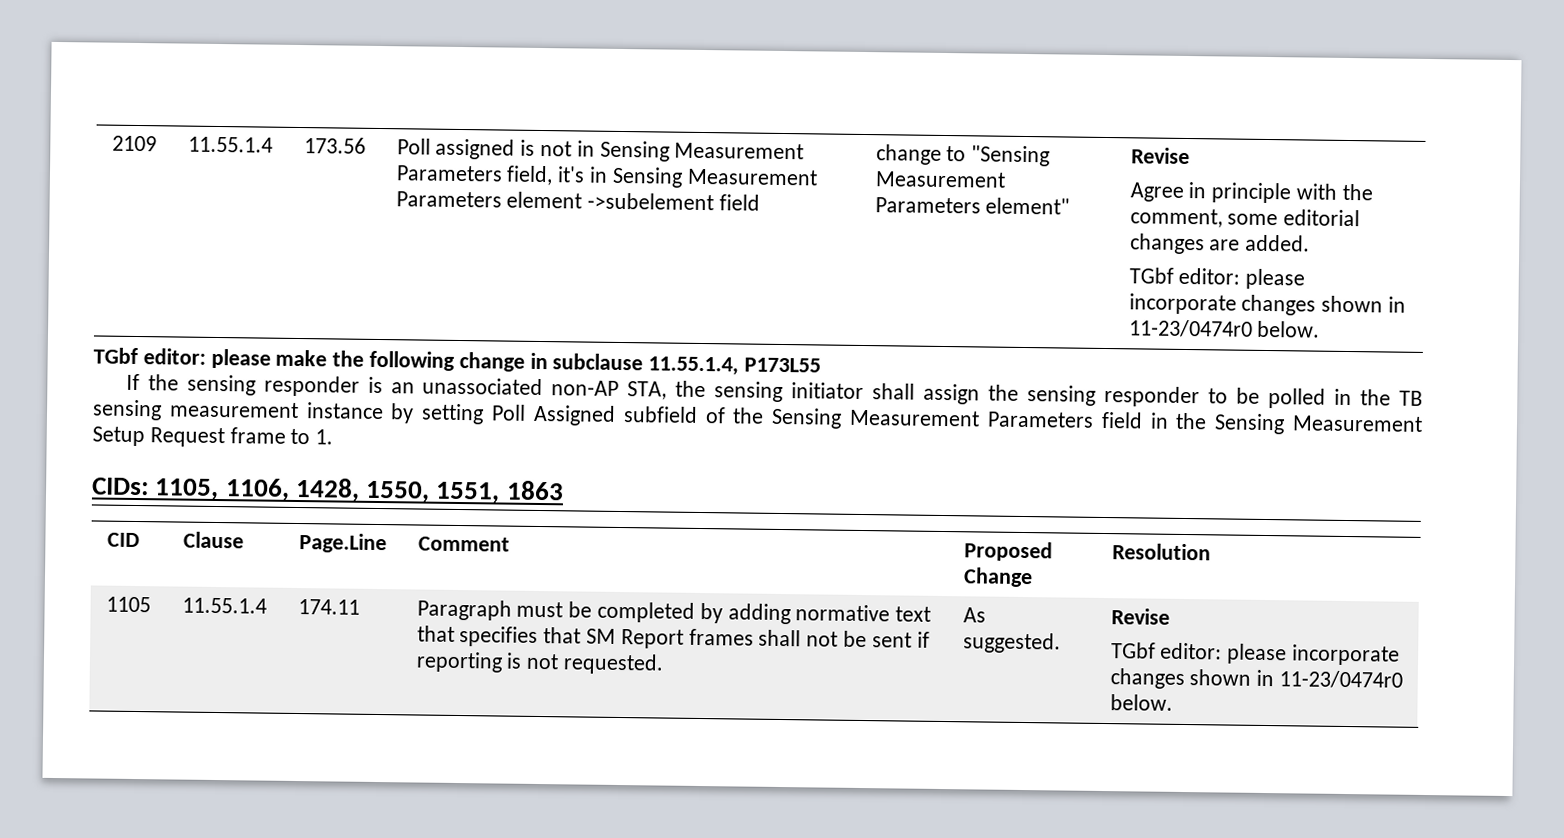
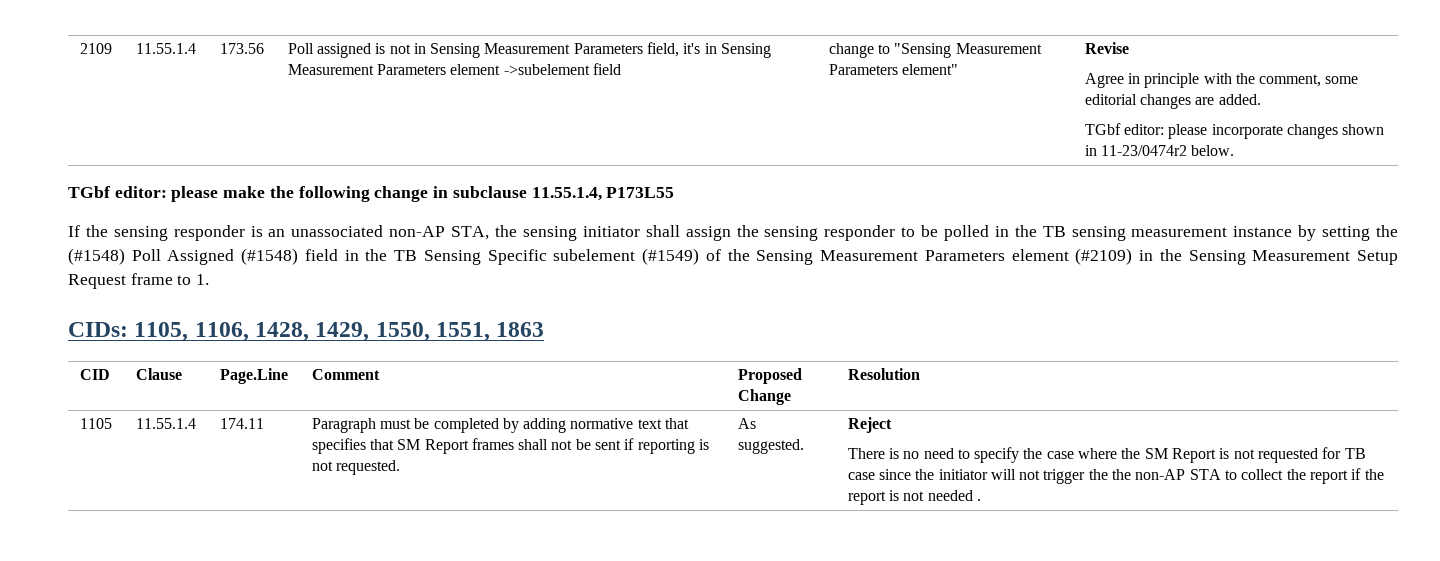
[1128,319,1253,338] 11-23/0474r0 -> [1100,145,1187,156] 11-23/0474r2
[491,404,698,426] Poll Assigned subfield -> [1375,225,1398,237] [68,248,700,265] the (#1548) Poll Assigned (#1548) field in the TB Sensing Specific subelement (#1549)
[1100,411,1143,429] field -> [1011,248,1133,265] element (#2109)
(360, 489) none -> [315,322,370,342] 1429,
[1110,608,1170,625] [1110,642,1400,666] [1109,668,1403,690] [1109,694,1173,711] Revise // TGbf editor: please incorporate changes shown in 11-23/0474r0 below. -> [847,417,892,433] [847,447,1366,463] [847,468,1384,484] [847,490,981,505] Reject // There is no need to specify the case where the SM Report is not requested for TB case since the initiator will not trigger the the non-AP STA to collect the report if the report is not needed .

